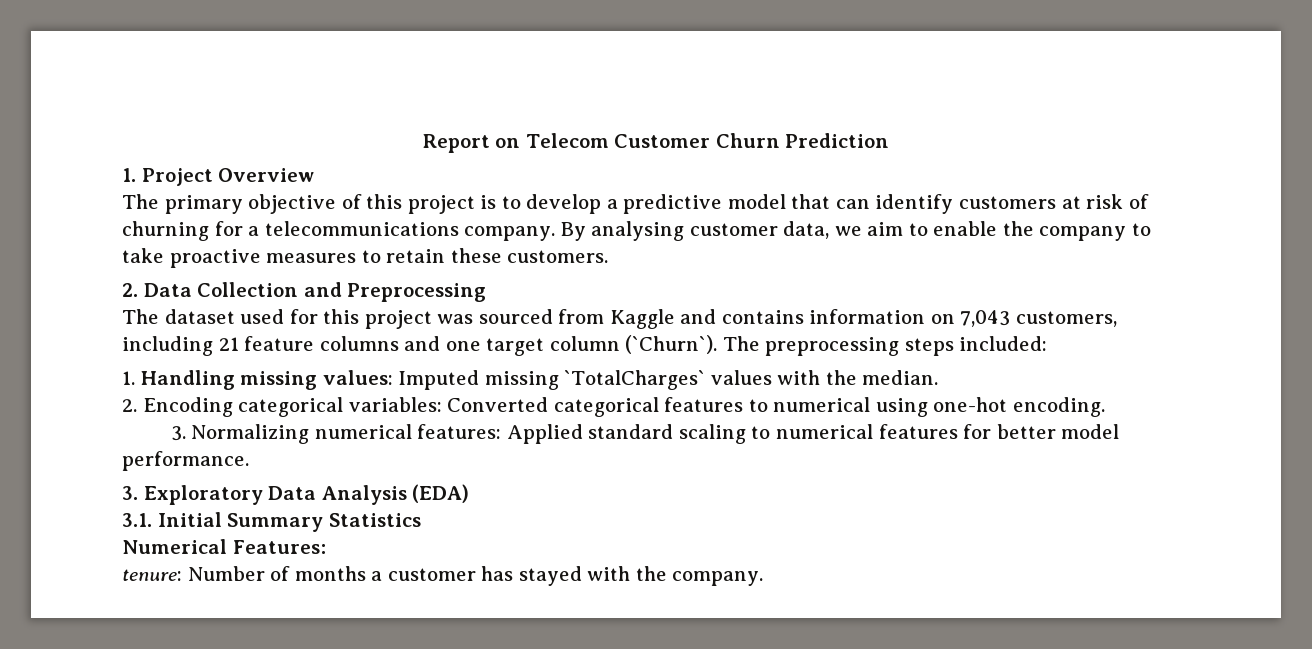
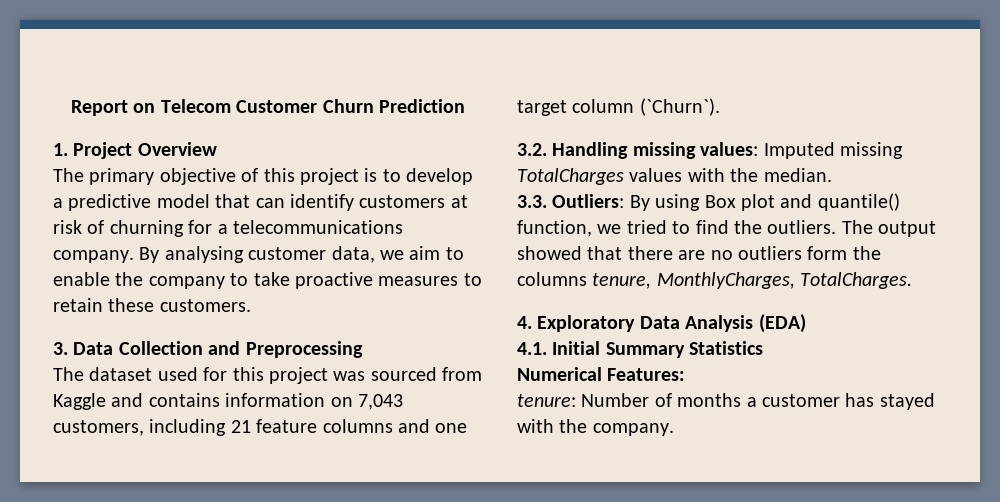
[122,283,138,297] 2. -> [53,342,68,355] 3.
[722,336,1048,356] [122,371,135,385] The preprocessing steps included: // 1. -> [517,143,547,156] // 3.2.
[564,370,706,390] `TotalCharges` -> [517,168,624,185] TotalCharges
[122,397,1105,417] [170,424,1120,444] [122,451,249,471] [122,486,138,500] 2. Encoding categorical variables: Converted categorical features to numerical using one-hot encoding. // 3. Normalizing numerical features: Applied standard scaling to numerical features for better model performance. // 3. -> [517,193,900,211] [517,220,937,237] [517,246,881,260] [517,272,913,289] [517,316,532,329] 3.3. Outliers: By using Box plot and quantile() function, we tried to find the outliers. The output showed that there are no outliers form the columns tenure, MonthlyCharges, TotalCharges. // 4.
[122,513,152,527] 3.1. -> [517,342,547,355] 4.1.

